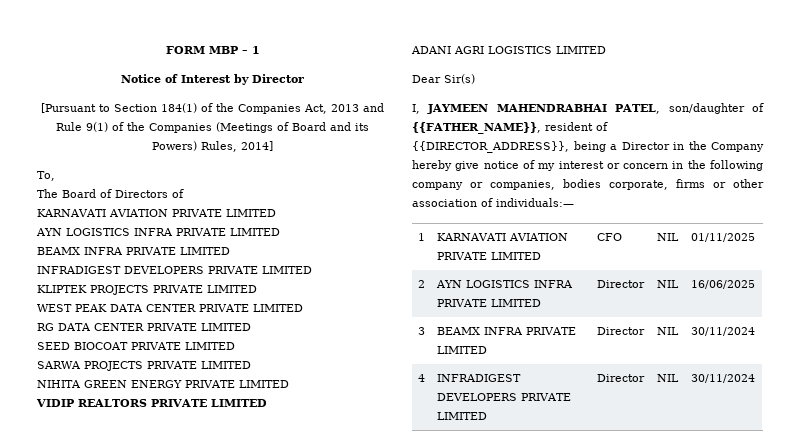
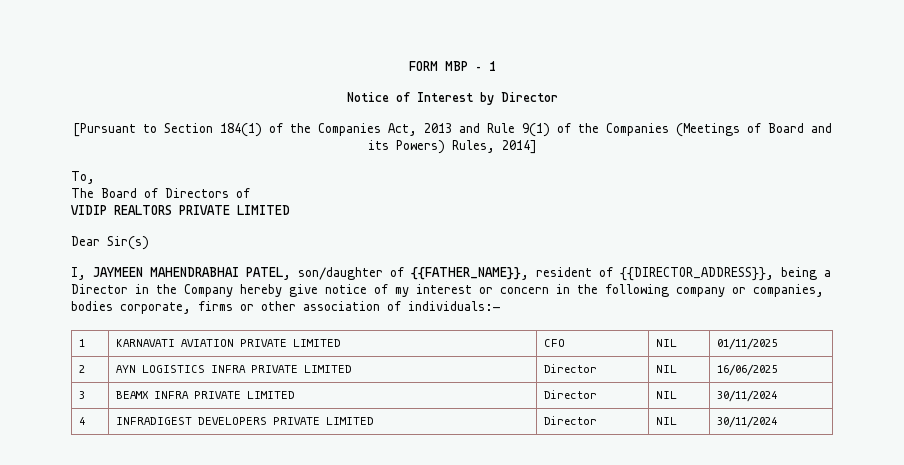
[37,209,276,217] [36,228,280,236] [37,247,230,255] [37,266,312,274] [37,285,257,295] [37,304,303,312] [37,323,251,331] [37,342,235,350] [37,361,251,371] [37,380,289,388] // KARNAVATI AVIATION PRIVATE LIMITED // AYN LOGISTICS INFRA PRIVATE LIMITED // BEAMX INFRA PRIVATE LIMITED // INFRADIGEST DEVELOPERS PRIVATE LIMITED // KLIPTEK PROJECTS PRIVATE LIMITED // WEST PEAK DATA CENTER PRIVATE LIMITED // RG DATA CENTER PRIVATE LIMITED // SEED BIOCOAT PRIVATE LIMITED // SARWA PROJECTS PRIVATE LIMITED // NIHITA GREEN ENERGY PRIVATE LIMITED -> (250, 193) none
[411,46,606,54] // ADANI AGRI LOGISTICS LIMITED -> (290, 210) none

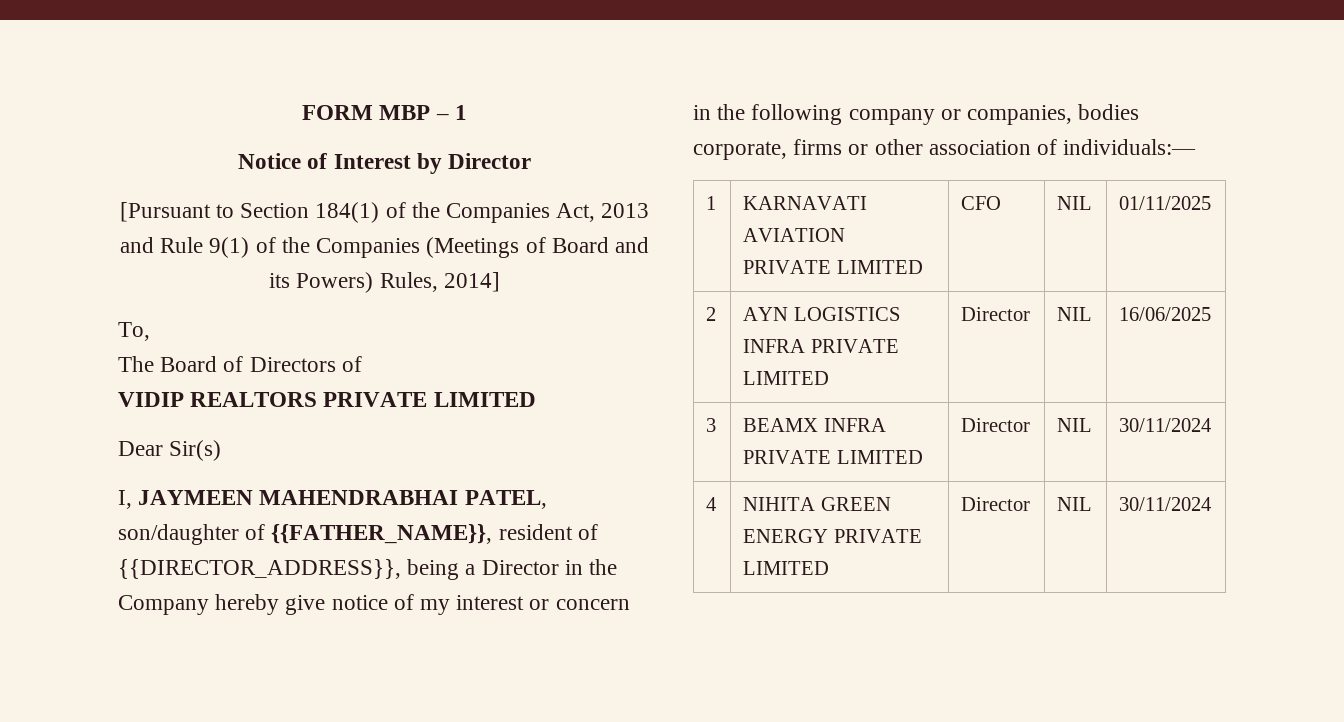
[116,417,268,425] INFRADIGEST DEVELOPERS -> [742,497,891,511] [742,529,828,543] NIHITA GREEN ENERGY

